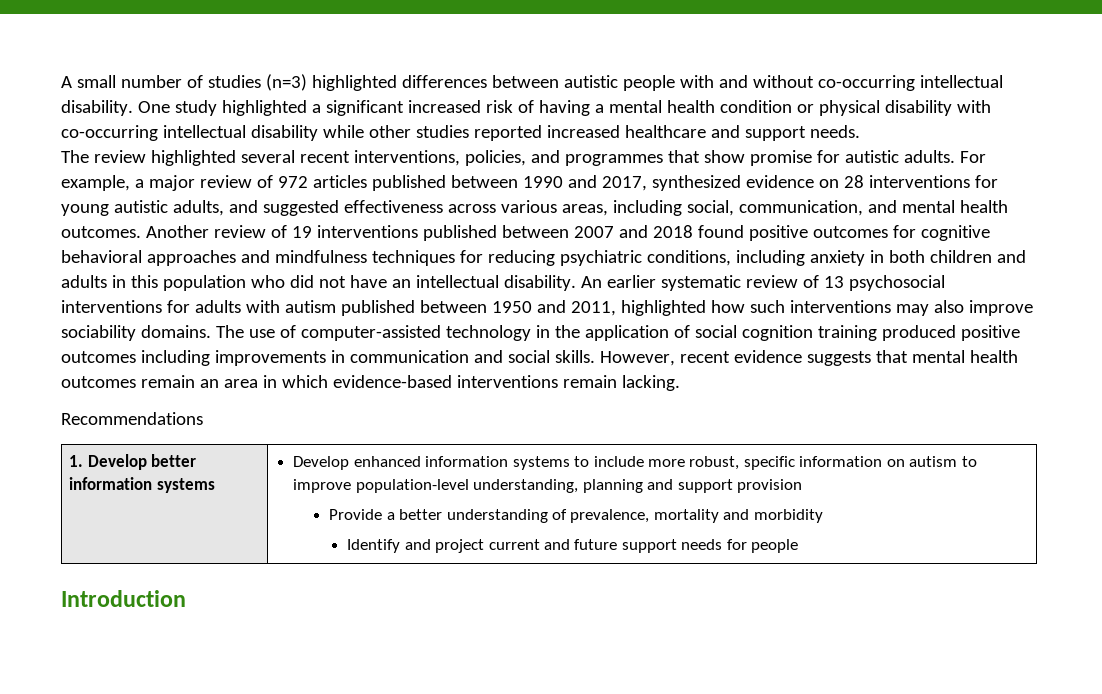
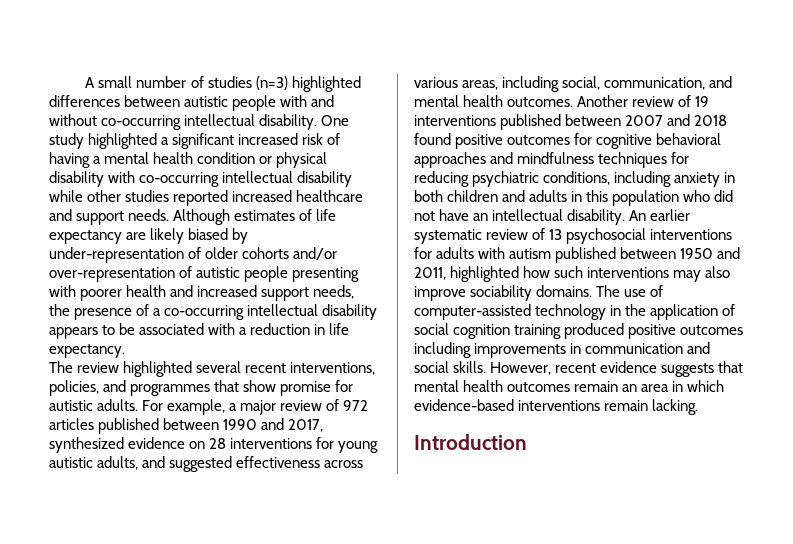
(860, 131) none -> [173,209,337,225] [49,228,249,244] [49,247,338,263] [49,266,360,282] [49,285,355,301] [49,304,378,320] [49,323,350,339] [49,344,125,358] Although estimates of life expectancy are likely biased by under-representation of older cohorts and/or over-representation of autistic people presenting with poorer health and increased support needs, the presence of a co-occurring intellectual disability appears to be associated with a reduction in life expectancy.
[61,412,203,425] [69,454,197,470] [69,477,215,493] [293,456,977,470] [293,479,803,493] [329,509,823,523] [347,539,799,553] // Recommendations // 1. Develop better information systems | Develop enhanced information systems to include more robust, specific information on autism to improve population-level understanding, planning and support provision // Provide a better understanding of prevalence, mortality and morbidity // Identify and project current and future support needs for people -> (699, 407) none

